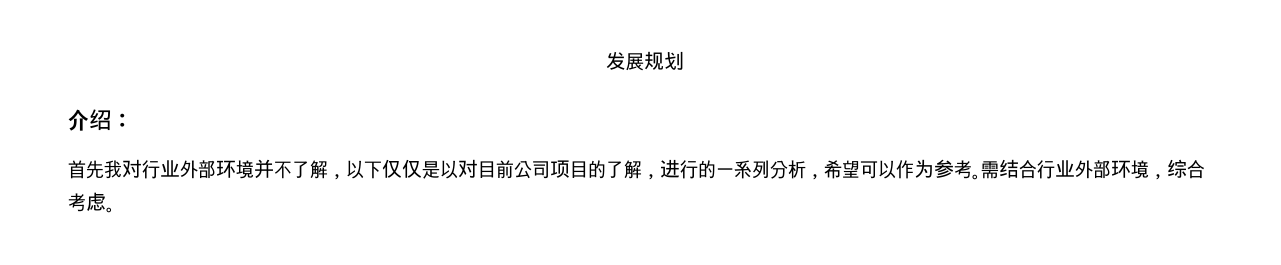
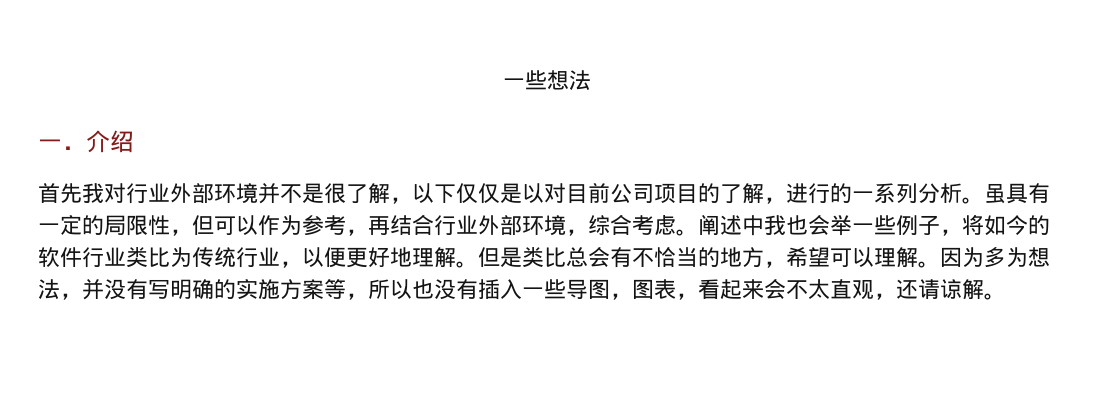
[605,51,684,71] 发展规划 // -> [502,70,591,90] [38,139,86,150] 一些想法 // 一．
[112,113,133,128] ： -> (134, 141) none
(292, 170) none -> [302,183,346,204] 是很
[806,160,860,180] ，希望 -> [962,183,1050,204] [38,215,214,236] 。虽具有一定的局限性，但
[972,161,999,180] 。需 -> [346,216,390,236] ，再
(115, 210) none -> [698,214,1050,236] [38,247,1050,268] [38,279,1006,300] 阐述中我也会举一些例子，将如今的软件行业类比为传统行业，以便更好地理解。但是类比总会有不恰当的地方，希望可以理解。因为多为想法，并没有写明确的实施方案等，所以也没有插入一些导图，图表，看起来会不太直观，还请谅解。

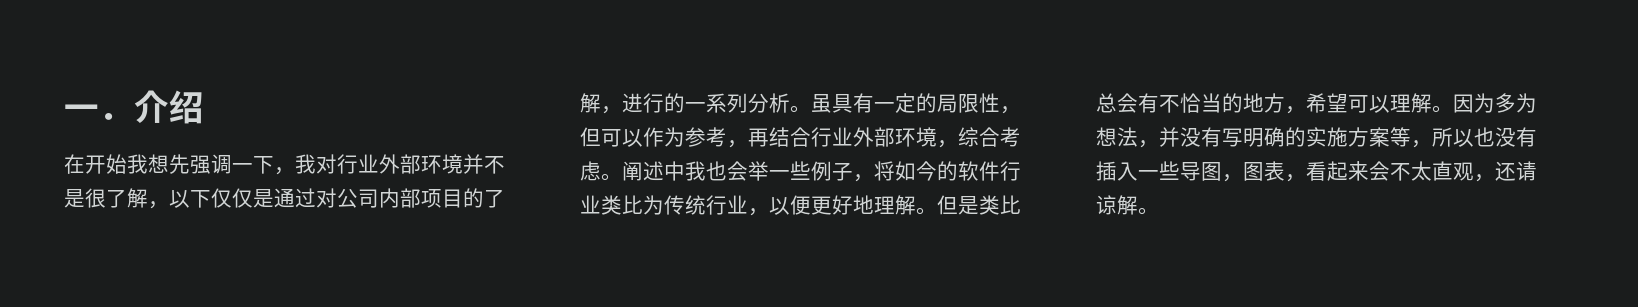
[502,70,591,90] [38,139,62,150] 一些想法 // 一 -> [64,104,99,120] 一
[38,183,82,203] 首先 -> [64,154,295,175] 在开始我想先强调一下，
[522,182,654,203] 以对目前公司 -> [274,188,421,208] 通过对公司内部

